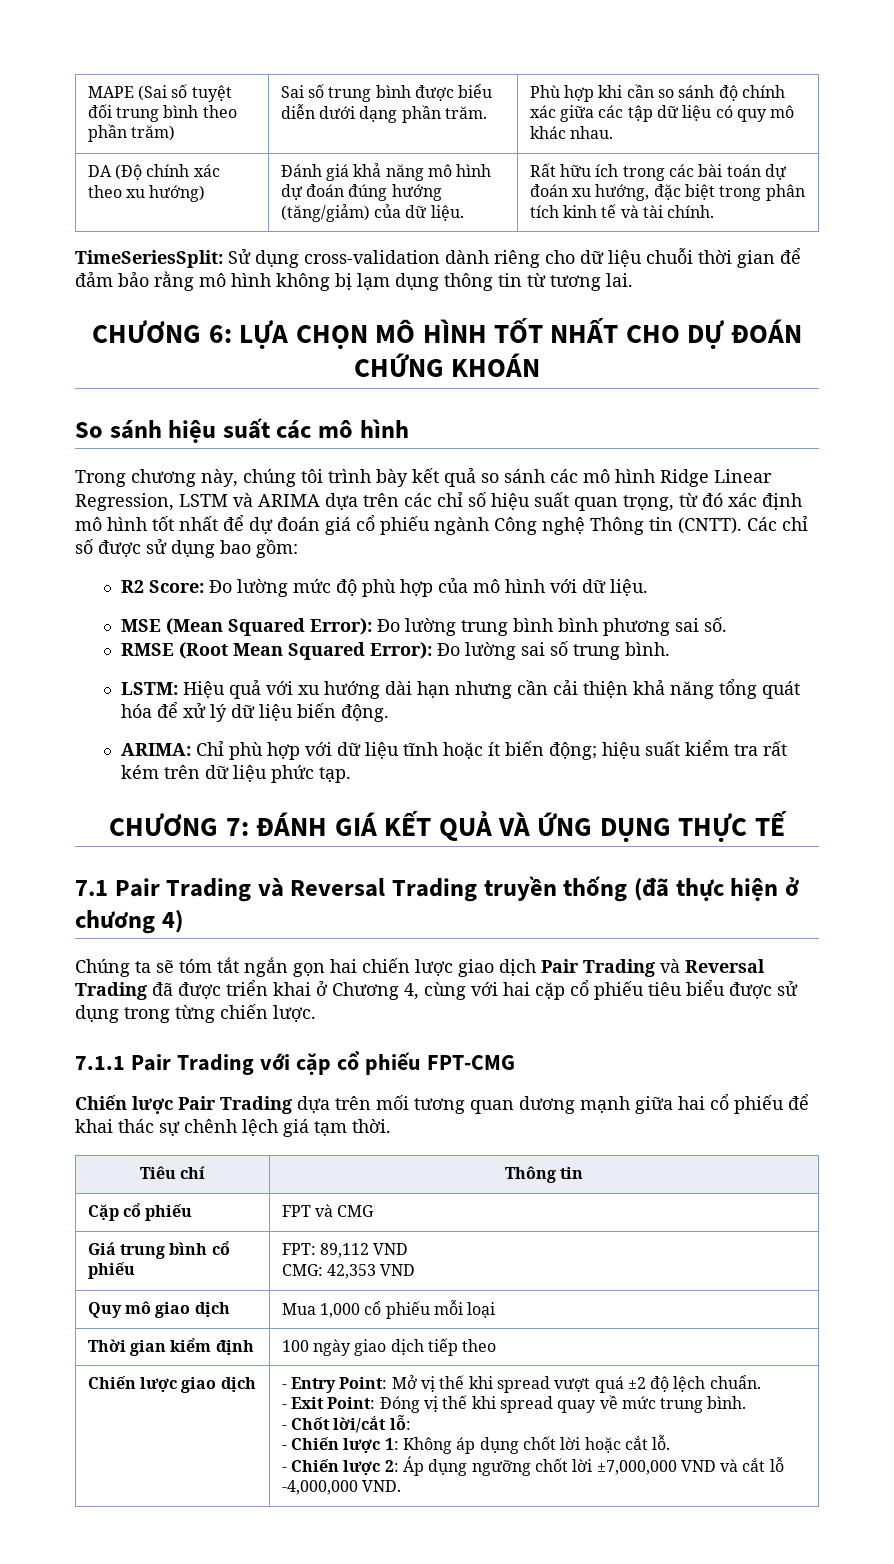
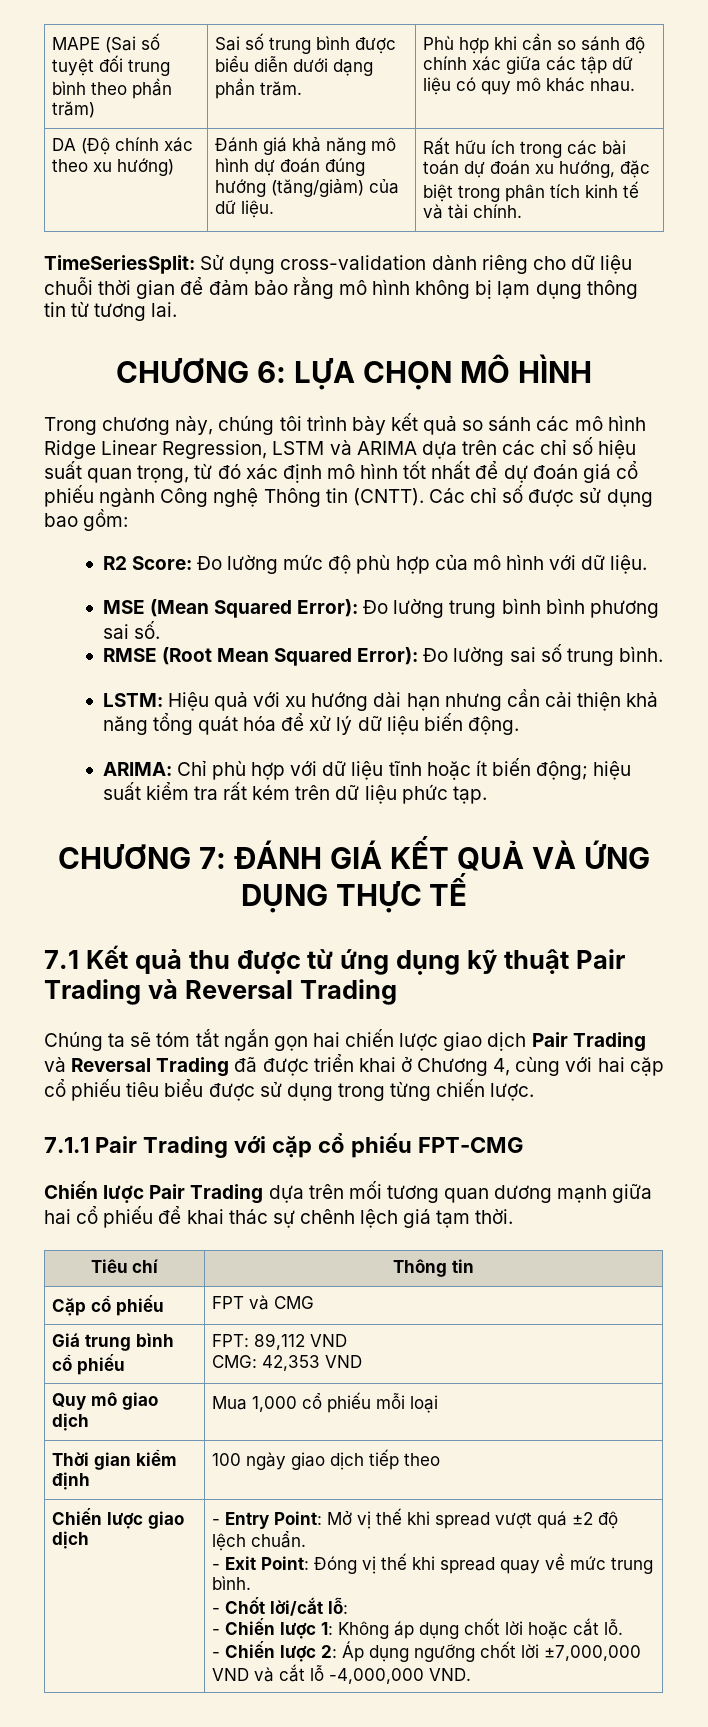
[493,318,802,349] [353,353,541,377] [75,418,409,443] TỐT NHẤT CHO DỰ ĐOÁN CHỨNG KHOÁN // So sánh hiệu suất các mô hình -> (592, 368) none
[114,876,799,902] [75,910,183,934] Pair Trading và Reversal Trading truyền thống (đã thực hiện ở chương 4) -> [85,945,625,975] [44,979,397,1005] Kết quả thu được từ ứng dụng kỹ thuật Pair Trading và Reversal Trading

